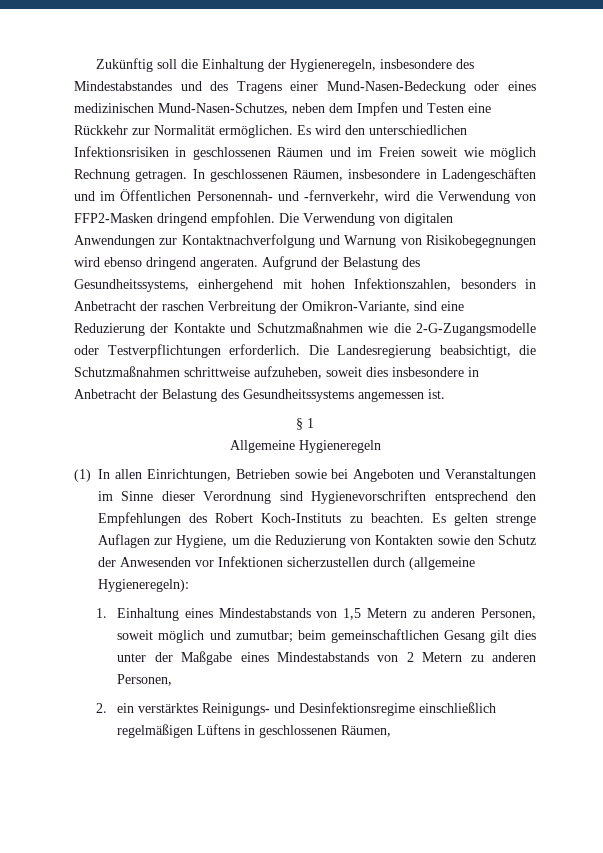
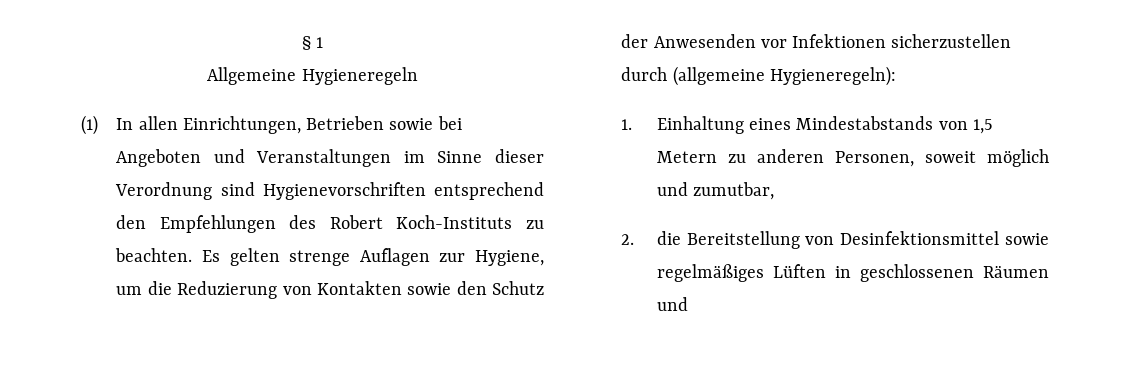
[96,58,475,72] [74,81,536,94] [74,102,491,116] [74,125,467,138] [74,146,537,160] [74,168,536,182] [74,189,536,204] [74,212,453,226] [74,234,536,248] [74,256,420,270] [74,278,536,292] [74,301,464,314] [74,322,536,336] [74,344,536,358] [74,366,479,379] [74,389,445,402] Zukünftig soll die Einhaltung der Hygieneregeln, insbesondere des Mindestabstandes und des Tragens einer Mund-Nasen-Bedeckung oder eines medizinischen Mund-Nasen-Schutzes, neben dem Impfen und Testen eine Rückkehr zur Normalität ermöglichen. Es wird den unterschiedlichen Infektionsrisiken in geschlossenen Räumen und im Freien soweit wie möglich Rechnung getragen. In geschlossenen Räumen, insbesondere in Ladengeschäften und im Öffentlichen Personennah- und -fernverkehr, wird die Verwendung von FFP2-Masken dringend empfohlen. Die Verwendung von digitalen Anwendungen zur Kontaktnachverfolgung und Warnung von Risikobegegnungen wird ebenso dringend angeraten. Aufgrund der Belastung des Gesundheitssystems, einhergehend mit hohen Infektionszahlen, besonders in Anbetracht der raschen Verbreitung der Omikron-Variante, sind eine Reduzierung der Kontakte und Schutzmaßnahmen wie die 2-G-Zugangsmodelle oder Testverpflichtungen erforderlich. Die Landesregierung beabsichtigt, die Schutzmaßnahmen schrittweise aufzuheben, soweit dies insbesondere in Anbetracht der Belastung des Gesundheitssystems angemessen ist. // -> (301, 43) none
[235,629,536,643] [117,651,536,665] [117,674,173,686] [95,702,497,716] [117,724,392,738] zumutbar; beim gemeinschaftlichen Gesang gilt dies unter der Maßgabe eines Mindestabstands von 2 Metern zu anderen Personen, // 2. ein verstärktes Reinigungs- und Desinfektionsregime einschließlich regelmäßigen Lüftens in geschlossenen Räumen, -> [693,182,775,200] [621,231,1049,249] [656,264,1049,282] [656,297,688,311] zumutbar, // 2. die Bereitstellung von Desinfektionsmittel sowie regelmäßiges Lüften in geschlossenen Räumen und

